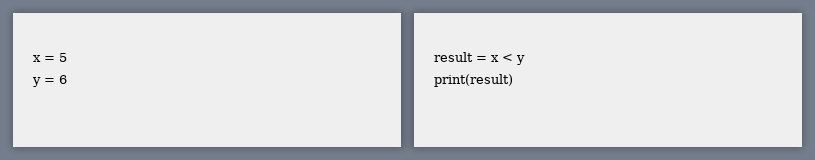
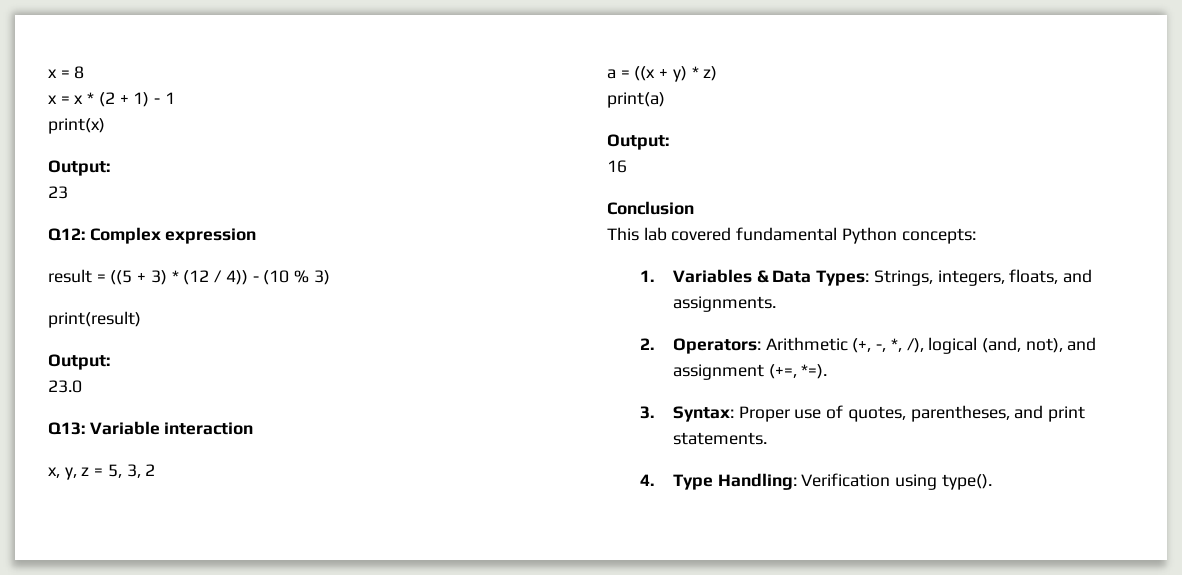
[33,53,67,62] [32,75,67,87] [434,52,525,65] [434,74,513,87] x = 5 // y = 6 // result = x < y // print(result) -> [48,66,85,79] [48,92,175,107] [48,118,105,134] [48,160,110,176] [48,186,68,199] [48,227,257,244] [48,269,330,285] [48,311,141,328] [48,354,110,370] [48,380,82,393] [48,421,254,435] [48,464,156,480] [607,66,718,82] [607,92,665,108] [607,134,669,150] [607,160,627,173] [607,201,694,215] [607,227,976,244] [639,269,1092,286] [672,296,776,312] [639,337,1097,354] [672,364,828,380] [639,405,1085,422] [672,432,767,445] [639,473,992,490] x = 8 // x = x * (2 + 1) - 1 // print(x) // Output: // 23 // Q12: Complex expression // result = ((5 + 3) * (12 / 4)) - (10 % 3) // print(result) // Output: // 23.0 // Q13: Variable interaction // x, y, z = 5, 3, 2 // a = ((x + y) * z) // print(a) // Output: // 16 // Conclusion // This lab covered fundamental Python concepts: // 1. Variables & Data Types: Strings, integers, floats, and assignments. // 2. Operators: Arithmetic (+, -, *, /), logical (and, not), and assignment (+=, *=). // 3. Syntax: Proper use of quotes, parentheses, and print statements. // 4. Type Handling: Verification using type().

